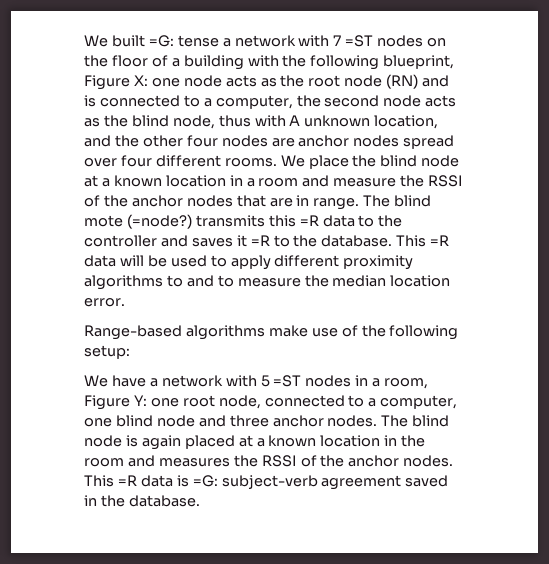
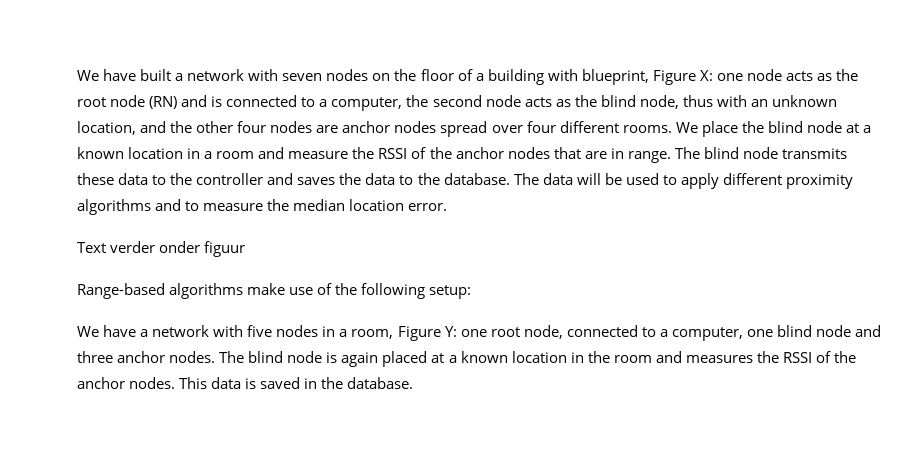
[84,35,374,47] We built =G: tense a network with 7 =ST -> [77,69,323,81] We have built a network with seven
[282,55,380,70] the following -> (578, 75) none
[289,115,301,126] A -> [750,99,768,107] an
[84,214,319,229] mote (=node?) transmits this =R -> [742,147,847,159] [77,173,114,185] node transmits these
[236,235,270,247] it =R -> [339,173,396,185] the data
[396,235,450,247] This =R -> [513,173,539,185] The
[166,275,183,287] to -> (151, 207) none
(125, 302) none -> [77,241,246,257] // Text verder onder figuur
[260,375,302,387] 5 =ST -> [247,325,273,337] five
[117,475,137,486] =R -> (208, 383) none
[192,475,402,490] =G: subject-verb agreement -> (257, 383) none

